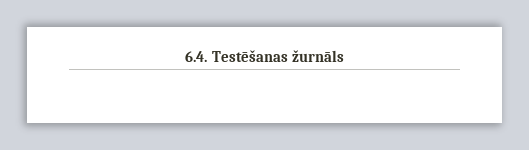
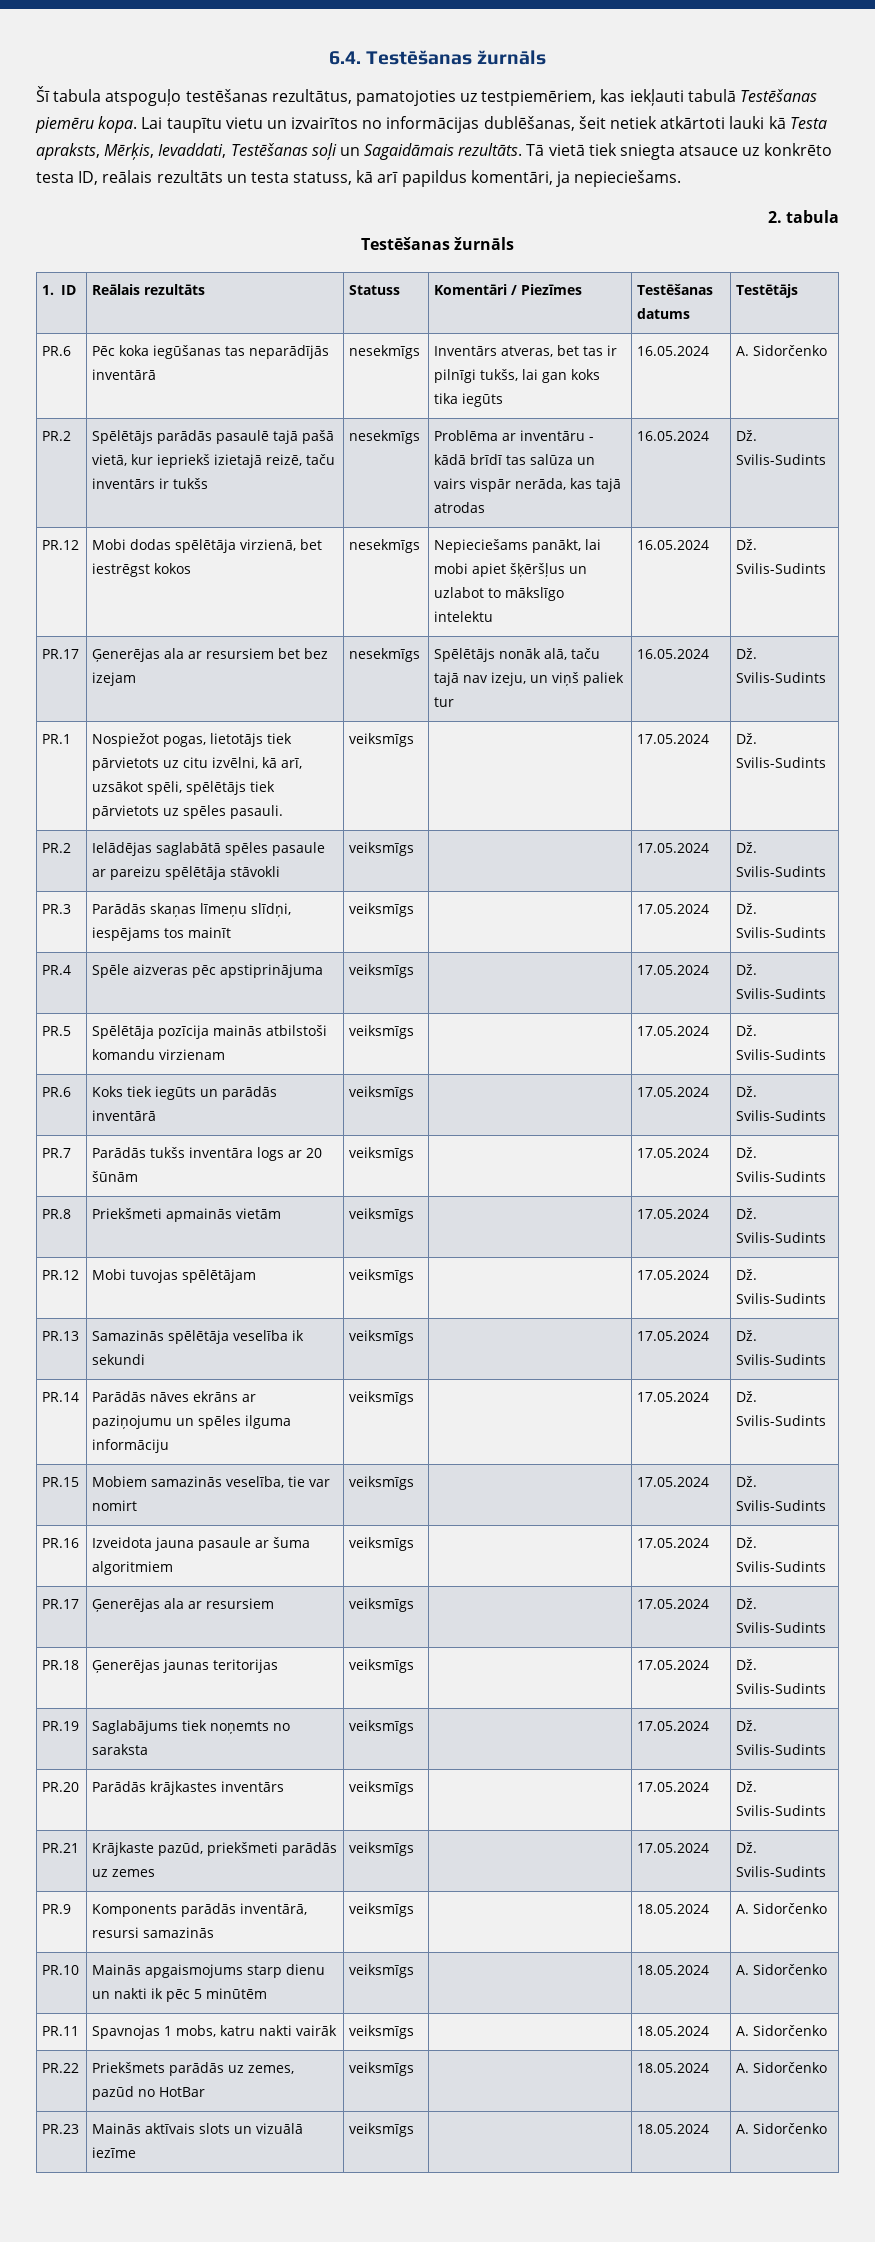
(344, 56) none -> [36,86,818,106] [35,116,827,133] [36,143,832,160] [36,170,682,187] [767,210,839,223] [360,237,515,250] [42,285,77,295] [92,284,206,295] [349,285,401,295] [434,284,583,295] [637,284,714,295] [637,308,691,319] [736,284,799,298] [42,346,72,356] [92,345,330,359] [92,369,157,380] [349,345,421,359] [434,345,618,357] [434,369,601,383] [434,393,504,407] [637,346,710,356] [736,345,828,356] [42,431,72,441] [92,430,335,444] [92,454,336,468] [92,478,209,489] [349,430,421,444] [434,430,595,441] [434,454,596,465] [434,478,622,492] [434,502,486,513] [637,431,710,441] [736,430,758,441] [736,454,827,465] [42,540,80,550] [92,539,323,553] [92,563,192,577] [349,539,421,553] [434,539,602,553] [434,563,588,577] [434,587,565,601] [434,611,494,622] [637,540,710,550] [736,539,758,550] [736,563,827,574] [42,649,80,659] [92,648,329,662] [92,672,137,686] [349,648,421,662] [434,648,601,662] [434,672,625,686] [434,697,455,707] [637,649,710,659] [736,648,758,659] [736,672,827,683] [42,734,72,744] [92,733,293,747] [92,757,303,771] [92,781,276,795] [92,805,284,819] [349,733,415,747] [637,734,710,744] [736,733,758,744] [736,757,827,768] [42,843,72,853] [92,842,326,856] [92,866,281,880] [349,842,415,856] [637,843,710,853] [736,842,758,853] [736,866,827,877] [42,904,72,914] [92,903,292,917] [92,927,232,941] [349,903,415,917] [637,904,710,914] [736,903,758,914] [736,927,827,938] [42,965,72,975] [92,964,324,978] [349,964,415,978] [637,965,710,975] [736,964,758,975] [736,988,827,999] [42,1026,72,1036] [92,1025,328,1039] [92,1049,226,1060] [349,1025,415,1039] [637,1026,710,1036] [736,1025,758,1036] [736,1049,827,1060] [42,1087,72,1097] [92,1086,278,1100] [92,1110,157,1121] [349,1086,415,1100] [637,1087,710,1097] [736,1086,758,1097] [736,1110,827,1121] [42,1148,72,1158] [92,1147,323,1161] [92,1171,139,1182] [349,1147,415,1161] [637,1148,710,1158] [736,1147,758,1158] [736,1171,827,1182] [42,1209,72,1219] [92,1208,282,1222] [349,1208,415,1222] [637,1209,710,1219] [736,1208,758,1219] [736,1232,827,1243] [42,1270,80,1280] [92,1269,257,1283] [349,1269,415,1283] [637,1270,710,1280] [736,1269,758,1280] [736,1293,827,1304] [42,1331,80,1341] [92,1330,305,1344] [92,1354,146,1365] [349,1330,415,1344] [637,1331,710,1341] [736,1330,758,1341] [736,1354,827,1365] [42,1392,80,1402] [92,1391,257,1402] [92,1415,292,1429] [92,1439,170,1453] [349,1391,415,1405] [637,1392,710,1402] [736,1391,758,1402] [736,1415,827,1426] [42,1477,80,1487] [92,1476,331,1488] [92,1500,138,1511] [349,1476,415,1490] [637,1477,710,1487] [736,1476,758,1487] [736,1500,827,1511] [42,1538,80,1548] [92,1537,311,1551] [92,1561,174,1575] [349,1537,415,1551] [637,1538,710,1548] [736,1537,758,1548] [736,1561,827,1572] [42,1599,80,1609] [92,1598,275,1612] [349,1598,415,1612] [637,1599,710,1609] [736,1598,758,1609] [736,1622,827,1633] [42,1660,80,1670] [92,1659,279,1673] [349,1659,415,1673] [637,1660,710,1670] [736,1659,758,1670] [736,1683,827,1694] [42,1721,80,1731] [92,1720,291,1734] [92,1744,149,1755] [349,1720,415,1734] [637,1721,710,1731] [736,1720,758,1731] [736,1744,827,1755] [42,1782,80,1792] [92,1781,285,1795] [349,1781,415,1795] [637,1782,710,1792] [736,1781,758,1792] [736,1805,827,1816] [42,1843,80,1853] [92,1842,338,1856] [92,1869,156,1877] [349,1842,415,1856] [637,1843,710,1853] [736,1842,758,1853] [736,1866,827,1877] [42,1904,72,1914] [92,1903,308,1917] [92,1927,215,1938] [349,1903,415,1917] [637,1904,710,1914] [736,1903,828,1914] [42,1965,80,1975] [92,1964,326,1978] [92,1988,268,2002] [349,1964,415,1978] [637,1965,710,1975] [736,1964,828,1975] [42,2026,80,2036] [92,2025,338,2039] [349,2025,415,2039] [637,2026,710,2036] [736,2025,828,2036] [42,2063,80,2073] [92,2062,295,2076] [92,2086,206,2100] [349,2062,415,2076] [637,2063,710,2073] [736,2062,828,2073] [42,2124,80,2134] [92,2123,304,2134] [92,2147,137,2158] [349,2123,415,2137] [637,2124,710,2134] [736,2123,828,2134] // Šī tabula atspoguļo testēšanas rezultātus, pamatojoties uz testpiemēriem, kas iekļauti tabulā Testēšanas piemēru kopa. Lai taupītu vietu un izvairītos no informācijas dublēšanas, šeit netiek atkārtoti lauki kā Testa apraksts, Mērķis, Ievaddati, Testēšanas soļi un Sagaidāmais rezultāts. Tā vietā tiek sniegta atsauce uz konkrēto testa ID, reālais rezultāts un testa statuss, kā arī papildus komentāri, ja nepieciešams. // 2. tabula // Testēšanas žurnāls // 1. ID | Reālais rezultāts | Statuss | Komentāri / Piezīmes | Testēšanas datums | Testētājs // PR.6 | Pēc koka iegūšanas tas neparādījās inventārā | nesekmīgs | Inventārs atveras, bet tas ir pilnīgi tukšs, lai gan koks tika iegūts | 16.05.2024 | A. Sidorčenko // PR.2 | Spēlētājs parādās pasaulē tajā pašā vietā, kur iepriekš izietajā reizē, taču inventārs ir tukšs | nesekmīgs | Problēma ar inventāru - kādā brīdī tas salūza un vairs vispār nerāda, kas tajā atrodas | 16.05.2024 | Dž. Svilis-Sudints // PR.12 | Mobi dodas spēlētāja virzienā, bet iestrēgst kokos | nesekmīgs | Nepieciešams panākt, lai mobi apiet šķēršļus un uzlabot to mākslīgo intelektu | 16.05.2024 | Dž. Svilis-Sudints // PR.17 | Ģenerējas ala ar resursiem bet bez izejam | nesekmīgs | Spēlētājs nonāk alā, taču tajā nav izeju, un viņš paliek tur | 16.05.2024 | Dž. Svilis-Sudints // PR.1 | Nospiežot pogas, lietotājs tiek pārvietots uz citu izvēlni, kā arī, uzsākot spēli, spēlētājs tiek pārvietots uz spēles pasauli. | veiksmīgs | | 17.05.2024 | Dž. Svilis-Sudints // PR.2 | Ielādējas saglabātā spēles pasaule ar pareizu spēlētāja stāvokli | veiksmīgs | | 17.05.2024 | Dž. Svilis-Sudints // PR.3 | Parādās skaņas līmeņu slīdņi, iespējams tos mainīt | veiksmīgs | | 17.05.2024 | Dž. Svilis-Sudints // PR.4 | Spēle aizveras pēc apstiprinājuma | veiksmīgs | | 17.05.2024 | Dž. Svilis-Sudints // PR.5 | Spēlētāja pozīcija mainās atbilstoši komandu virzienam | veiksmīgs | | 17.05.2024 | Dž. Svilis-Sudints // PR.6 | Koks tiek iegūts un parādās inventārā | veiksmīgs | | 17.05.2024 | Dž. Svilis-Sudints // PR.7 | Parādās tukšs inventāra logs ar 20 šūnām | veiksmīgs | | 17.05.2024 | Dž. Svilis-Sudints // PR.8 | Priekšmeti apmainās vietām | veiksmīgs | | 17.05.2024 | Dž. Svilis-Sudints // PR.12 | Mobi tuvojas spēlētājam | veiksmīgs | | 17.05.2024 | Dž. Svilis-Sudints // PR.13 | Samazinās spēlētāja veselība ik sekundi | veiksmīgs | | 17.05.2024 | Dž. Svilis-Sudints // PR.14 | Parādās nāves ekrāns ar paziņojumu un spēles ilguma informāciju | veiksmīgs | | 17.05.2024 | Dž. Svilis-Sudints // PR.15 | Mobiem samazinās veselība, tie var nomirt | veiksmīgs | | 17.05.2024 | Dž. Svilis-Sudints // PR.16 | Izveidota jauna pasaule ar šuma algoritmiem | veiksmīgs | | 17.05.2024 | Dž. Svilis-Sudints // PR.17 | Ģenerējas ala ar resursiem | veiksmīgs | | 17.05.2024 | Dž. Svilis-Sudints // PR.18 | Ģenerējas jaunas teritorijas | veiksmīgs | | 17.05.2024 | Dž. Svilis-Sudints // PR.19 | Saglabājums tiek noņemts no saraksta | veiksmīgs | | 17.05.2024 | Dž. Svilis-Sudints // PR.20 | Parādās krājkastes inventārs | veiksmīgs | | 17.05.2024 | Dž. Svilis-Sudints // PR.21 | Krājkaste pazūd, priekšmeti parādās uz zemes | veiksmīgs | | 17.05.2024 | Dž. Svilis-Sudints // PR.9 | Komponents parādās inventārā, resursi samazinās | veiksmīgs | | 18.05.2024 | A. Sidorčenko // PR.10 | Mainās apgaismojums starp dienu un nakti ik pēc 5 minūtēm | veiksmīgs | | 18.05.2024 | A. Sidorčenko // PR.11 | Spavnojas 1 mobs, katru nakti vairāk | veiksmīgs | | 18.05.2024 | A. Sidorčenko // PR.22 | Priekšmets parādās uz zemes, pazūd no HotBar | veiksmīgs | | 18.05.2024 | A. Sidorčenko // PR.23 | Mainās aktīvais slots un vizuālā iezīme | veiksmīgs | | 18.05.2024 | A. Sidorčenko

